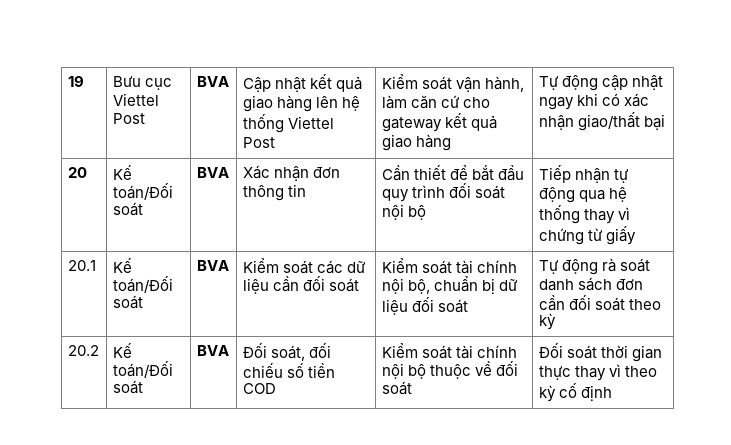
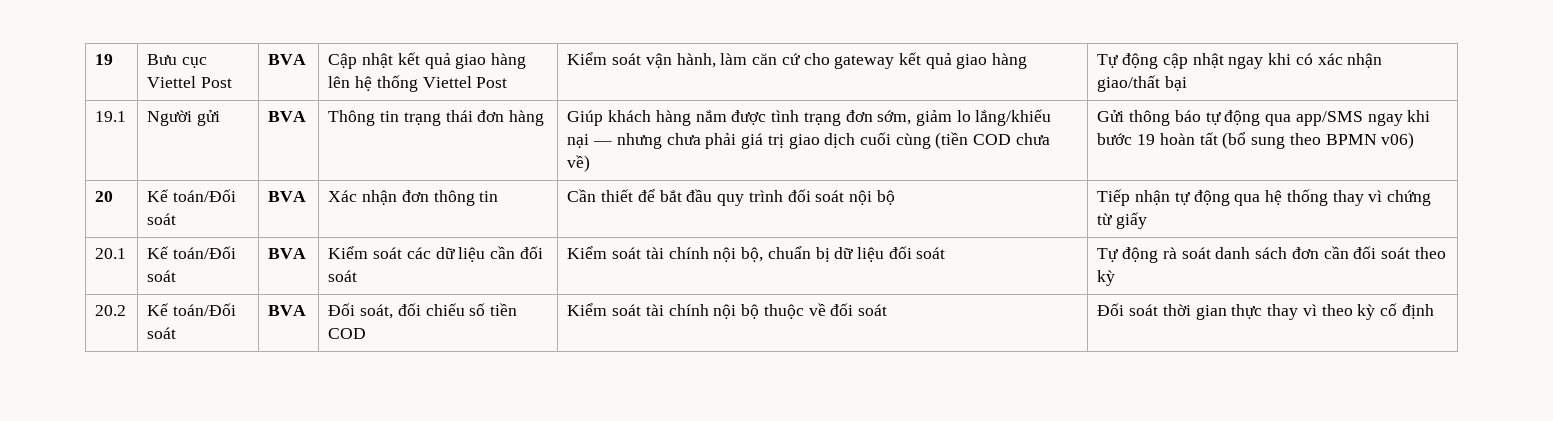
(665, 122) none -> [95,111,127,122] [147,110,221,126] [268,111,307,122] [328,110,545,126] [567,109,1052,126] [567,132,1050,149] [567,155,591,172] [1097,110,1431,126] [1097,132,1415,149] // 19.1 | Người gửi | BVA | Thông tin trạng thái đơn hàng | Giúp khách hàng nắm được tình trạng đơn sớm, giảm lo lắng/khiếu nại — nhưng chưa phải giá trị giao dịch cuối cùng (tiền COD chưa về) | Gửi thông báo tự động qua app/SMS ngay khi bước 19 hoàn tất (bổ sung theo BPMN v06)

